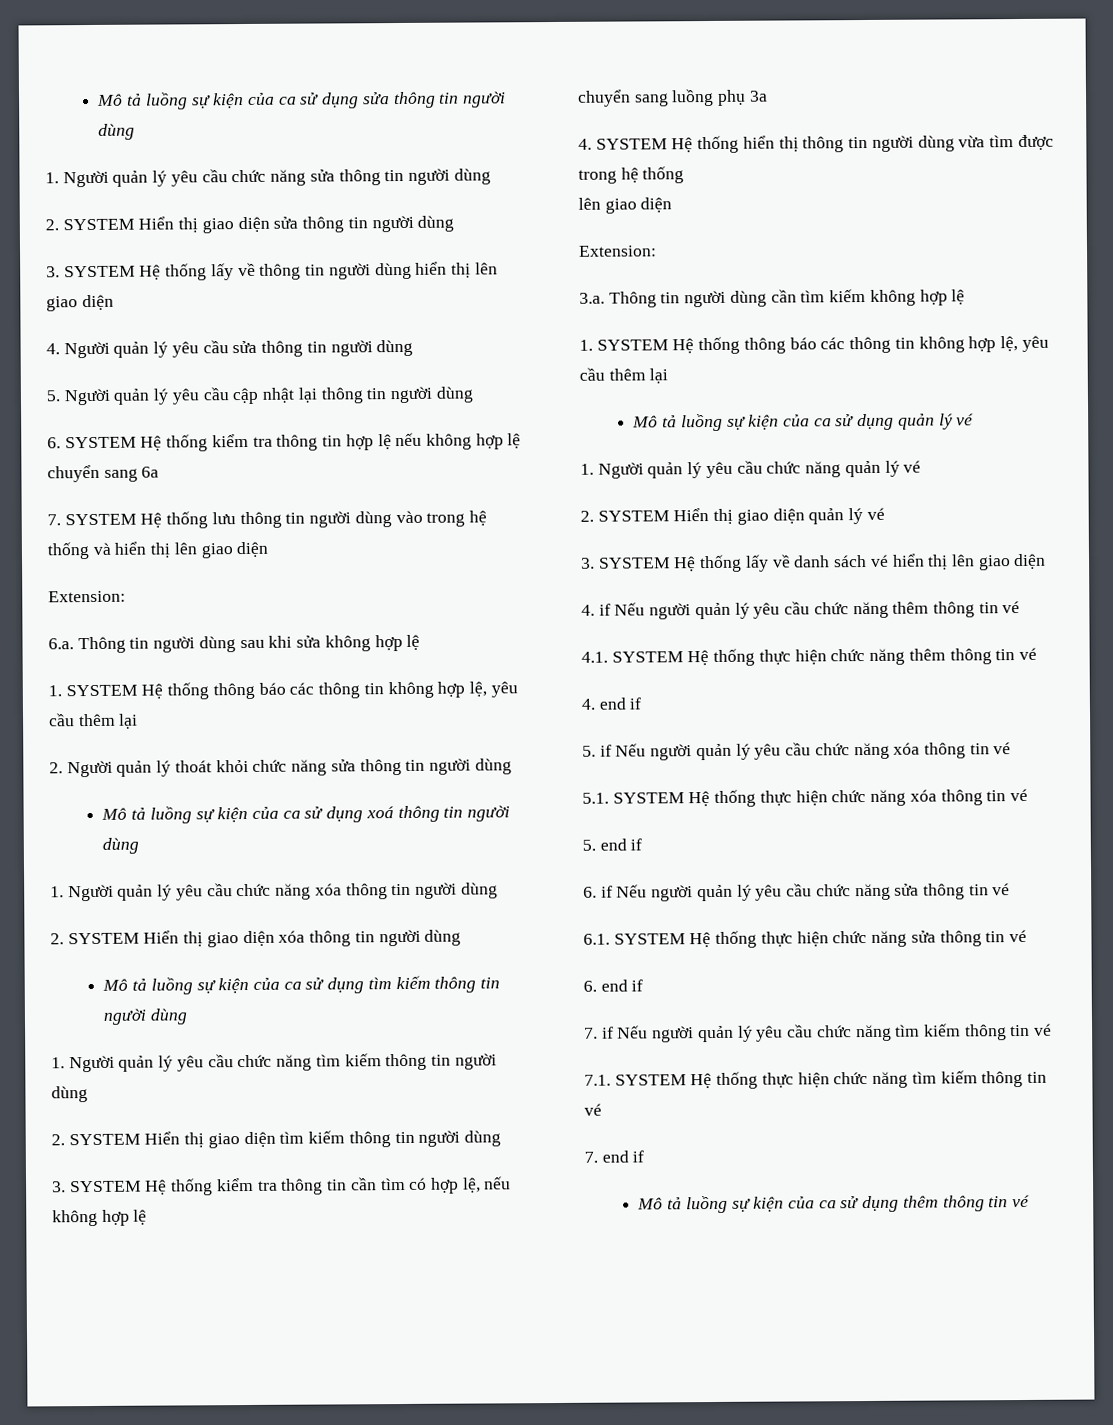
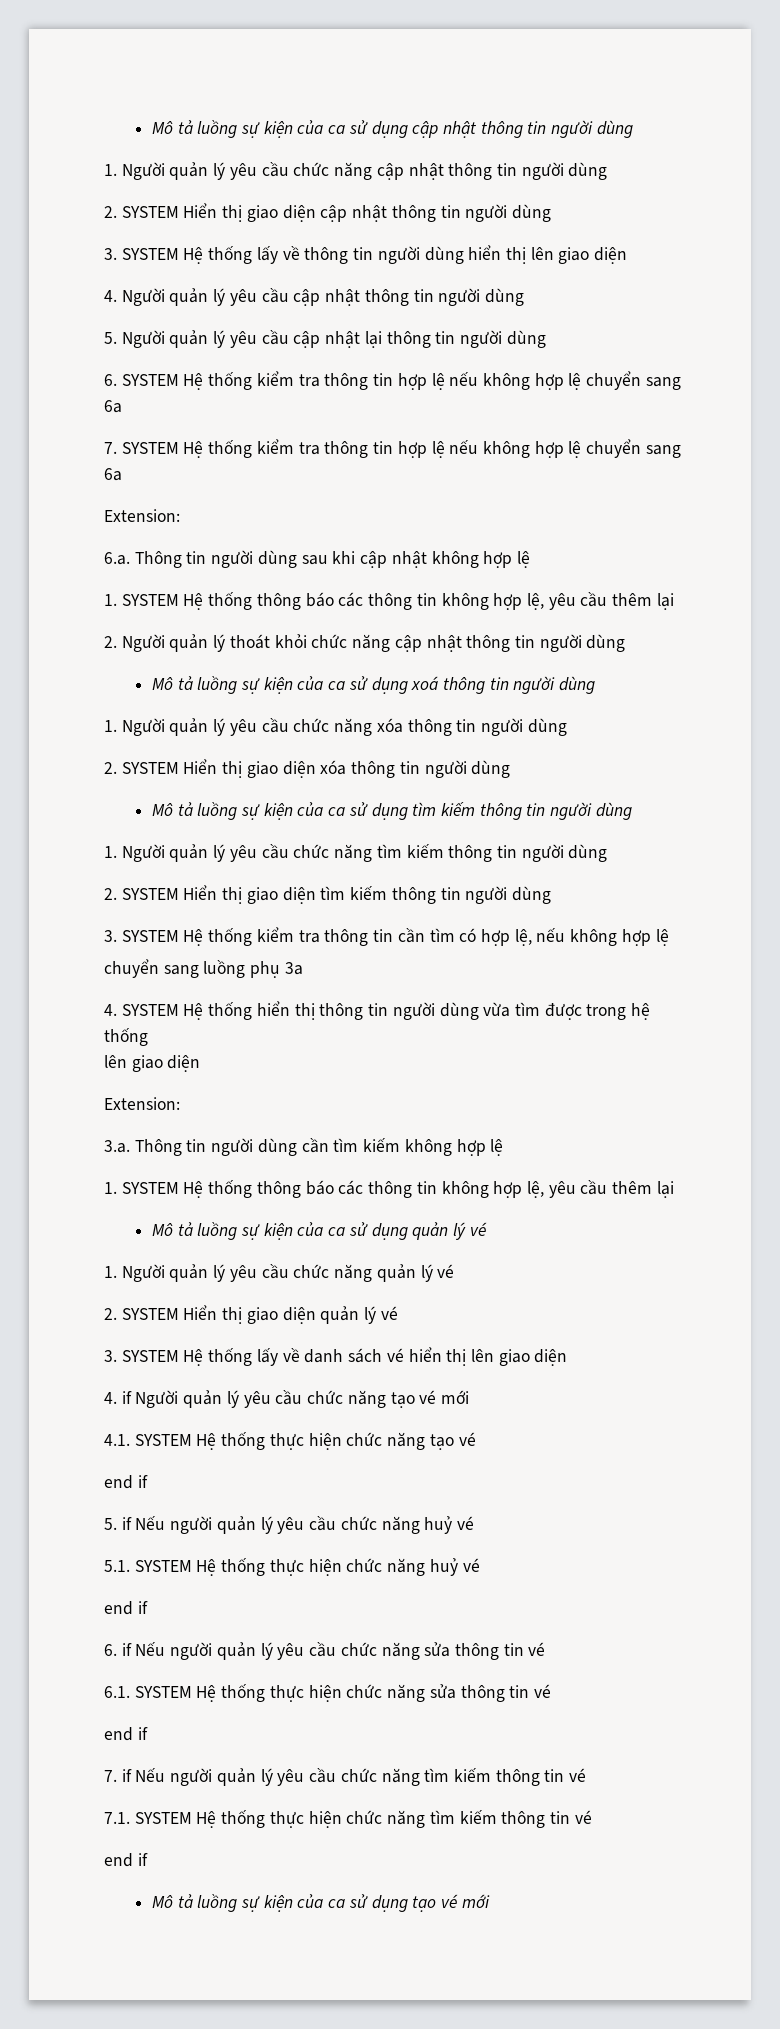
[96,92,390,110] Mô tả luồng sự kiện của ca sử dụng sửa -> [151,120,478,138] Mô tả luồng sự kiện của ca sử dụng cập nhật
[309,169,335,182] sửa -> [376,163,444,180] cập nhật
[273,216,299,229] sửa -> [320,205,388,222] cập nhật
[232,340,258,354] sửa -> [293,289,361,306] cập nhật
[211,510,487,529] [47,541,269,560] lưu thông tin người dùng vào trong hệ thống và hiển thị lên giao diện -> [256,439,681,458] [104,468,122,481] kiểm tra thông tin hợp lệ nếu không hợp lệ chuyển sang 6a
[296,635,322,648] sửa -> [360,551,427,568] cập nhật
[330,759,356,772] sửa -> [394,635,462,652] cập nhật
[614,601,1021,620] Nếu người quản lý yêu cầu chức năng thêm thông tin vé -> [135,1390,469,1408] Người quản lý yêu cầu chức năng tạo vé mới
[908,647,1037,665] [581,698,595,710] thêm thông tin vé // 4. -> [429,1432,476,1450] tạo vé //
[893,742,990,759] xóa thông tin -> [424,1516,453,1534] huỷ
[909,788,1028,806] [582,839,596,851] xóa thông tin vé // 5. -> [429,1558,480,1576] huỷ vé //
[583,980,597,992] 6. -> (551, 1691) none
[584,1151,598,1163] 7. -> (592, 1817) none
[902,1194,1031,1212] thêm thông tin vé -> [412,1894,490,1912] tạo vé mới

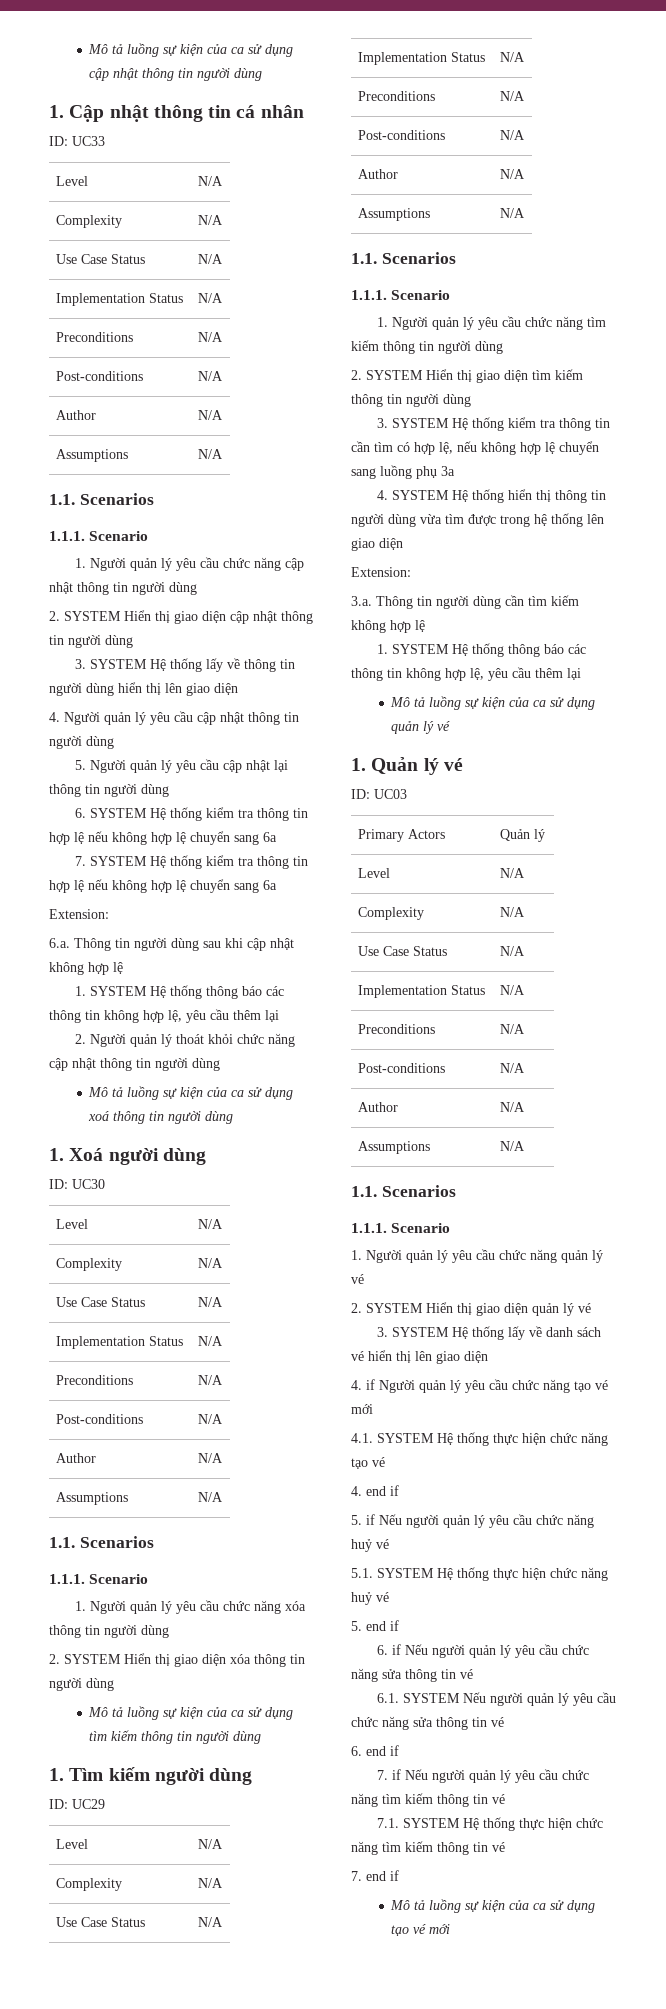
(633, 129) none -> [49,105,304,122] [49,136,105,146] [55,176,88,186] [197,176,223,186] [55,215,122,228] [197,215,223,225] [55,254,145,264] [197,254,223,264] [55,293,183,306] [197,293,223,303] [55,332,133,342] [197,332,223,342] [55,371,143,381] [197,371,223,381] [55,410,96,420] [197,410,223,420] [55,449,128,462] [197,449,223,459] [49,493,154,505] [49,531,149,541] // 1. Cập nhật thông tin cá nhân // ID: UC33 // Level | N/A // Complexity | N/A // Use Case Status | N/A // Implementation Status | N/A // Preconditions | N/A // Post-conditions | N/A // Author | N/A // Assumptions | N/A // 1.1. Scenarios // 1.1.1. Scenario
(596, 685) none -> [49,1148,206,1165] [49,1179,105,1189] [55,1219,88,1229] [197,1219,223,1229] [55,1258,122,1271] [197,1258,223,1268] [55,1297,145,1307] [197,1297,223,1307] [55,1336,183,1349] [197,1336,223,1346] [55,1375,133,1385] [197,1375,223,1385] [55,1414,143,1424] [197,1414,223,1424] [55,1453,96,1463] [197,1453,223,1463] [55,1492,128,1505] [197,1492,223,1502] [49,1536,154,1548] [49,1574,149,1584] // 1. Xoá người dùng // ID: UC30 // Level | N/A // Complexity | N/A // Use Case Status | N/A // Implementation Status | N/A // Preconditions | N/A // Post-conditions | N/A // Author | N/A // Assumptions | N/A // 1.1. Scenarios // 1.1.1. Scenario
(632, 811) none -> [49,1767,253,1785] [49,1799,105,1809] [55,1839,88,1849] [197,1839,223,1849] [55,1878,122,1891] [197,1878,223,1888] [55,1917,145,1927] [197,1917,223,1927] [357,52,485,65] [499,52,525,62] [357,91,435,101] [499,91,525,101] [357,130,445,140] [499,130,525,140] [357,169,398,179] [499,169,525,179] [357,208,430,221] [499,208,525,218] [351,252,456,264] [351,290,451,300] // 1. Tìm kiếm người dùng // ID: UC29 // Level | N/A // Complexity | N/A // Use Case Status | N/A // Implementation Status | N/A // Preconditions | N/A // Post-conditions | N/A // Author | N/A // Assumptions | N/A // 1.1. Scenarios // 1.1.1. Scenario
(669, 937) // -> (555, 448) none
(148, 1037) // -> (583, 520) none
(487, 1229) none -> [351,757,463,775] [351,789,407,799] [357,829,445,842] [499,829,545,842] [357,868,390,878] [499,868,525,878] [357,907,424,920] [499,907,525,917] [357,946,447,956] [499,946,525,956] [357,985,485,998] [499,985,525,995] [357,1024,435,1034] [499,1024,525,1034] [357,1063,445,1073] [499,1063,525,1073] [357,1102,398,1112] [499,1102,525,1112] [357,1141,430,1154] [499,1141,525,1151] [351,1185,456,1197] [351,1223,451,1233] // 1. Quản lý vé // ID: UC03 // Primary Actors | Quản lý // Level | N/A // Complexity | N/A // Use Case Status | N/A // Implementation Status | N/A // Preconditions | N/A // Post-conditions | N/A // Author | N/A // Assumptions | N/A // 1.1. Scenarios // 1.1.1. Scenario
(476, 1439) none -> [351,1486,362,1496] 4.
(480, 1565) none -> [351,1621,362,1631] 5.
[196,1684,551,1702] Hệ thống thực hiện chức năng sửa thông tin vé // -> [463,1692,617,1706] [351,1716,504,1730] [351,1746,362,1756] Nếu người quản lý yêu cầu chức năng sửa thông tin vé // 6.
(592, 1817) none -> [351,1871,362,1881] 7.

